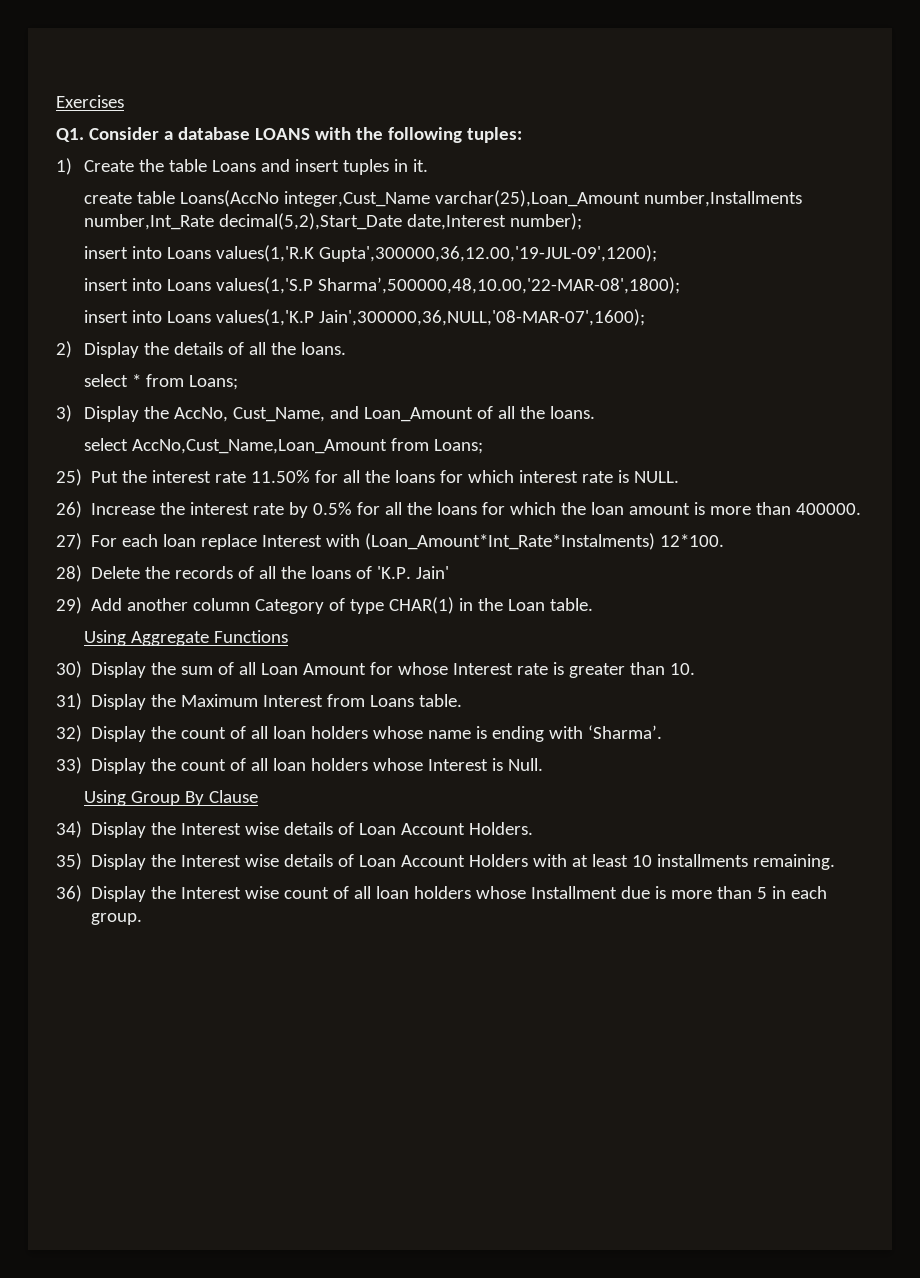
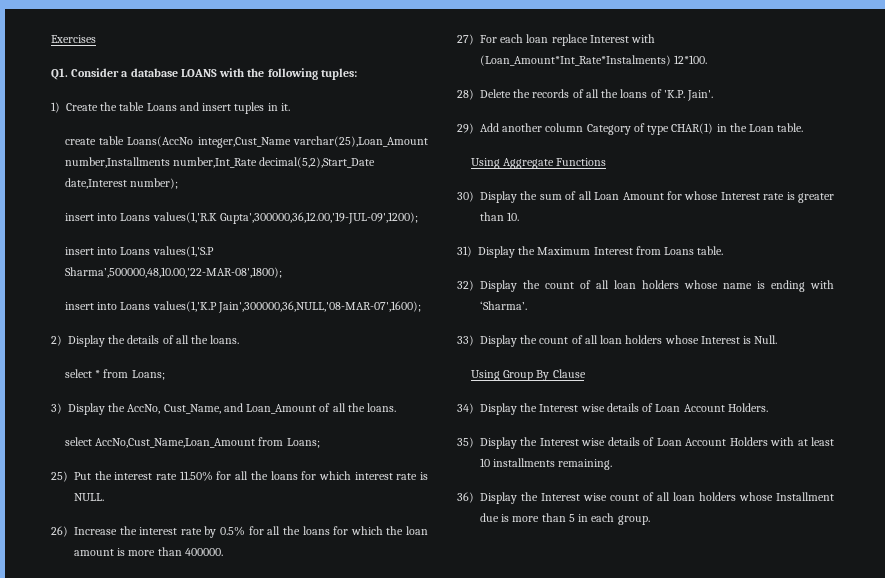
[416,566,450,579] Jain' -> [687,90,714,101] Jain'.

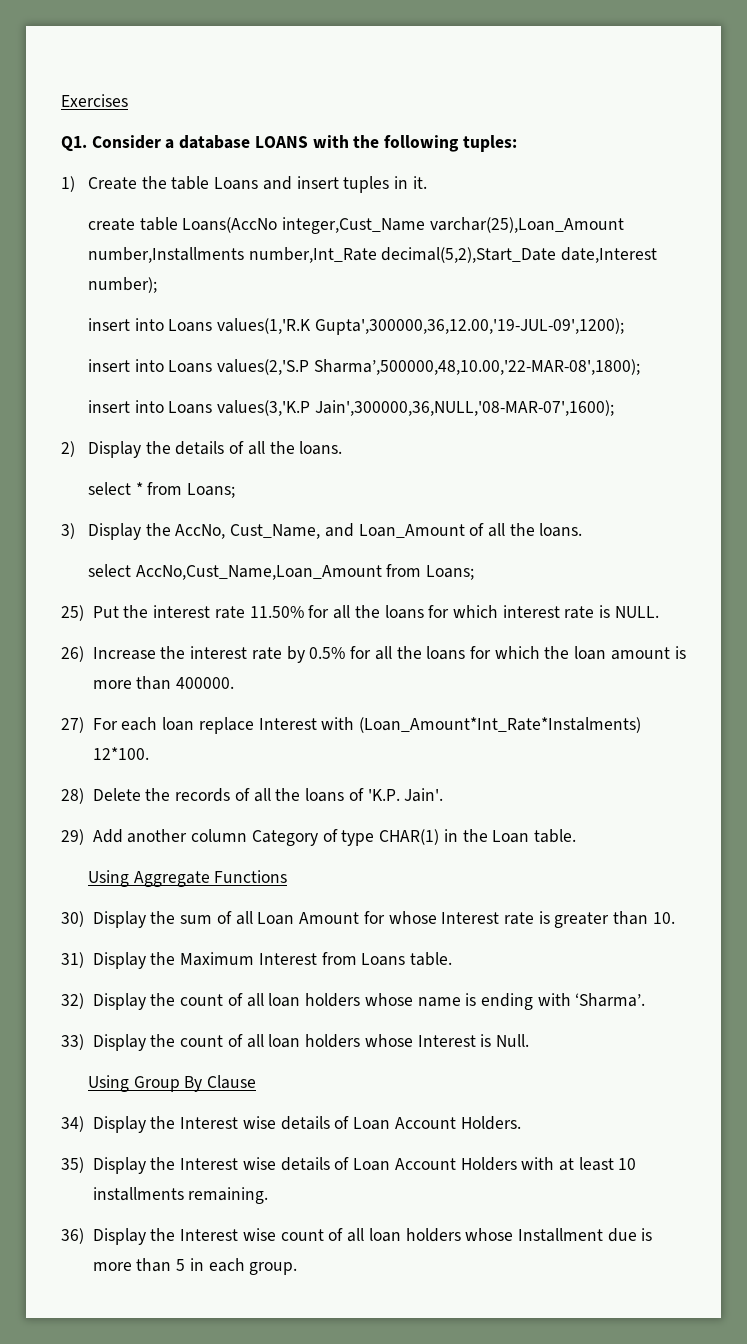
[152,246,214,257] values(1,'S.P -> [217,359,310,375] values(2,'S.P
[152,301,217,312] values(1,'K.P -> [217,400,311,416] values(3,'K.P

